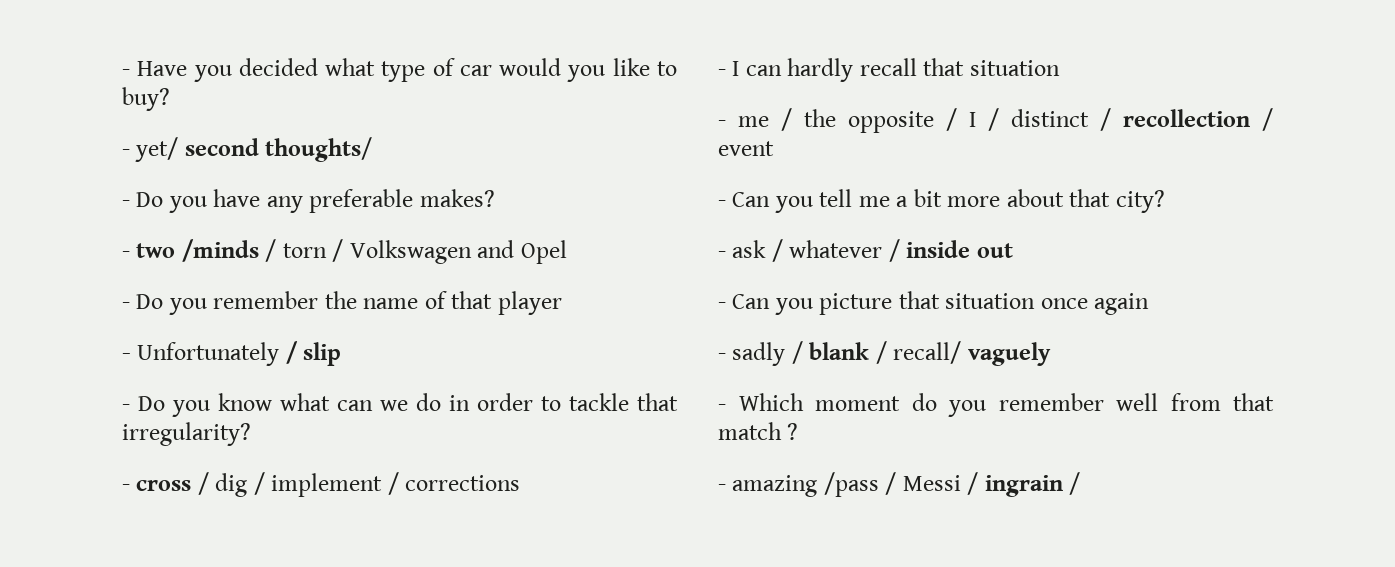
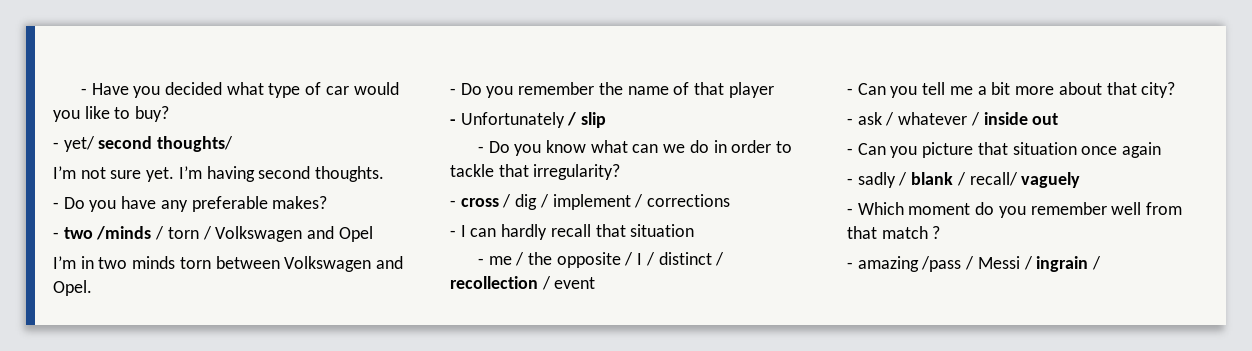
(373, 149) none -> [53,166,385,182] // I’m not sure yet. I’m having second thoughts.
(567, 252) none -> [53,256,404,272] [53,280,92,296] // I’m in two minds torn between Volkswagen and Opel.

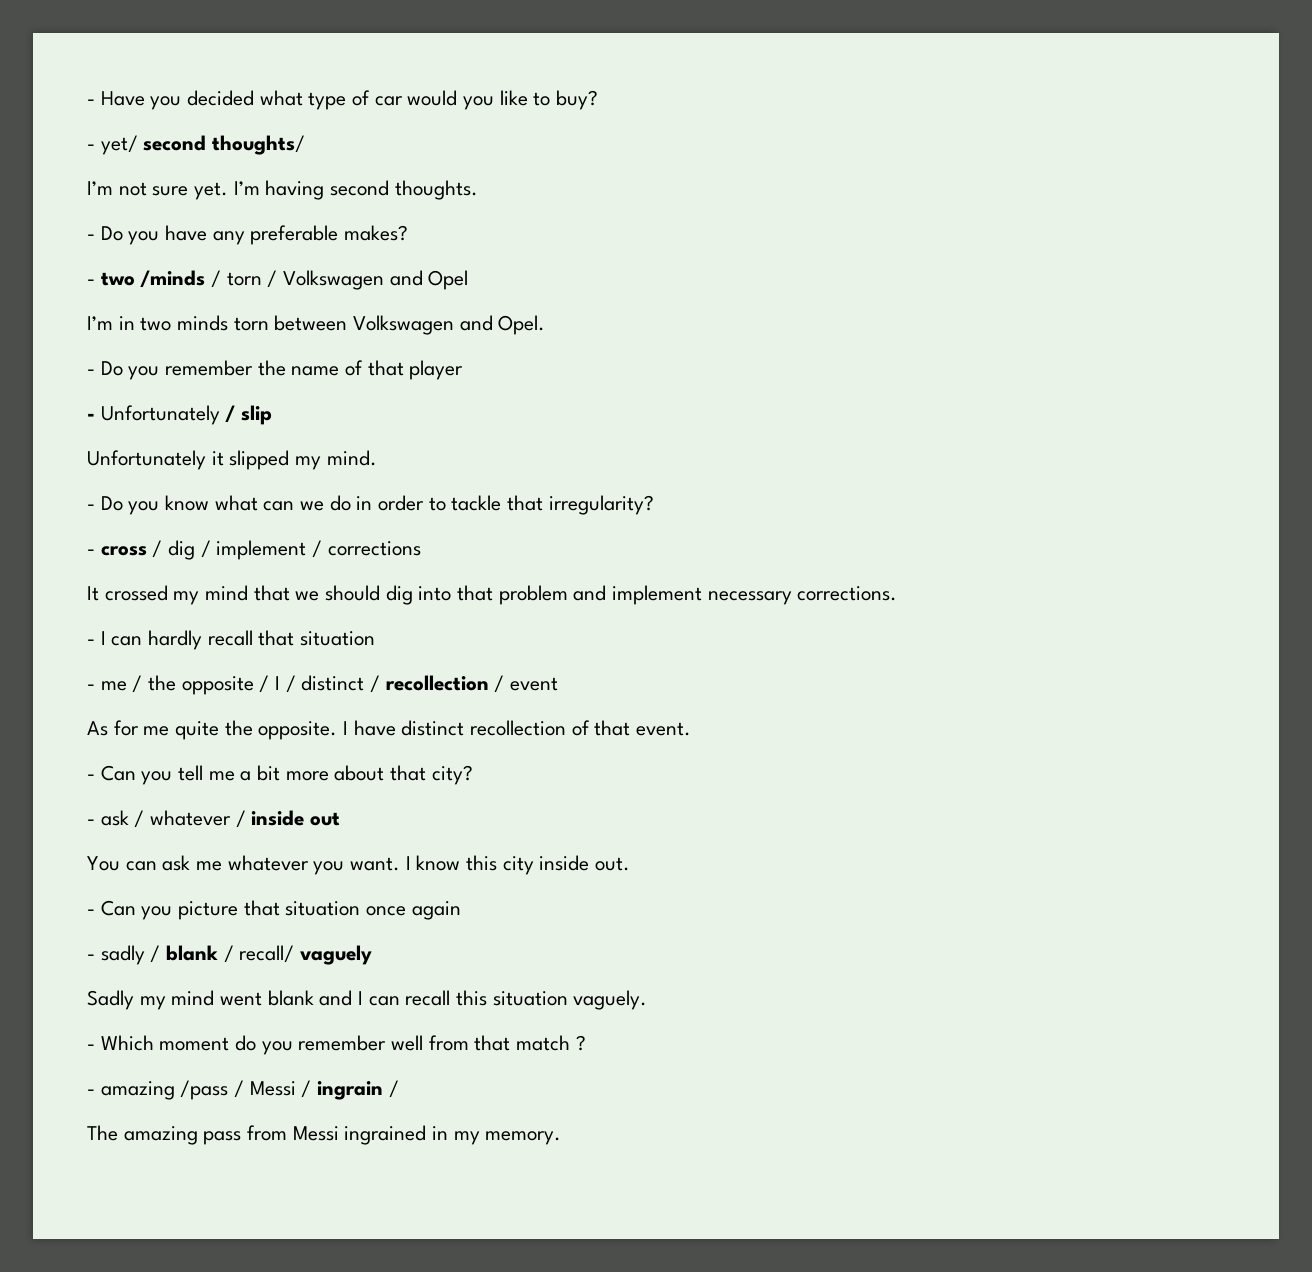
(607, 120) none -> [87,450,377,470] // Unfortunately it slipped my mind.
(731, 200) none -> [87,585,898,605] // It crossed my mind that we should dig into that problem and implement necessary corrections.
(596, 283) none -> [87,720,692,740] // As for me quite the opposite. I have distinct recollection of that event.
(1059, 119) none -> [87,855,631,875] // You can ask me whatever you want. I know this city inside out.
(1081, 180) none -> [87,990,648,1010] // Sadly my mind went blank and I can recall this situation vaguely.
(1102, 263) none -> [87,1125,562,1145] // The amazing pass from Messi ingrained in my memory.

